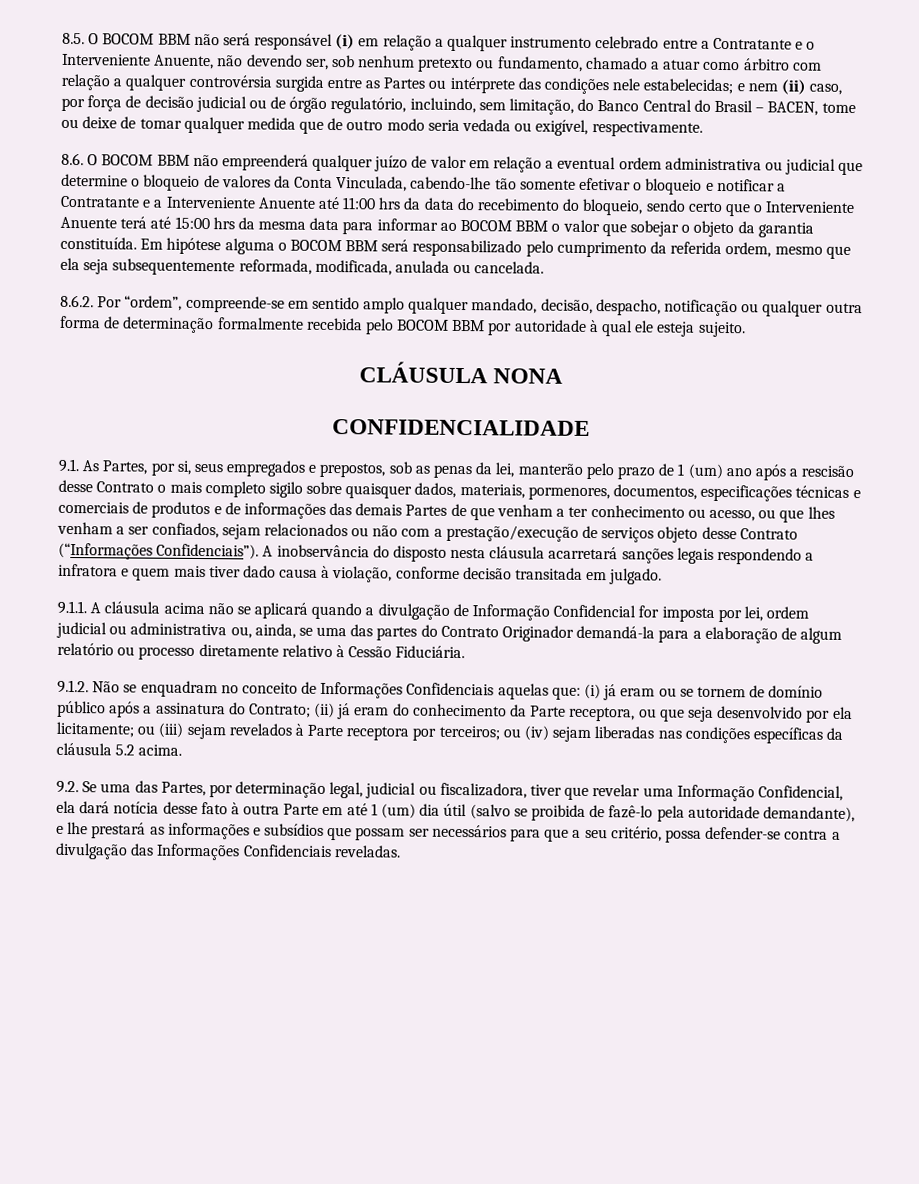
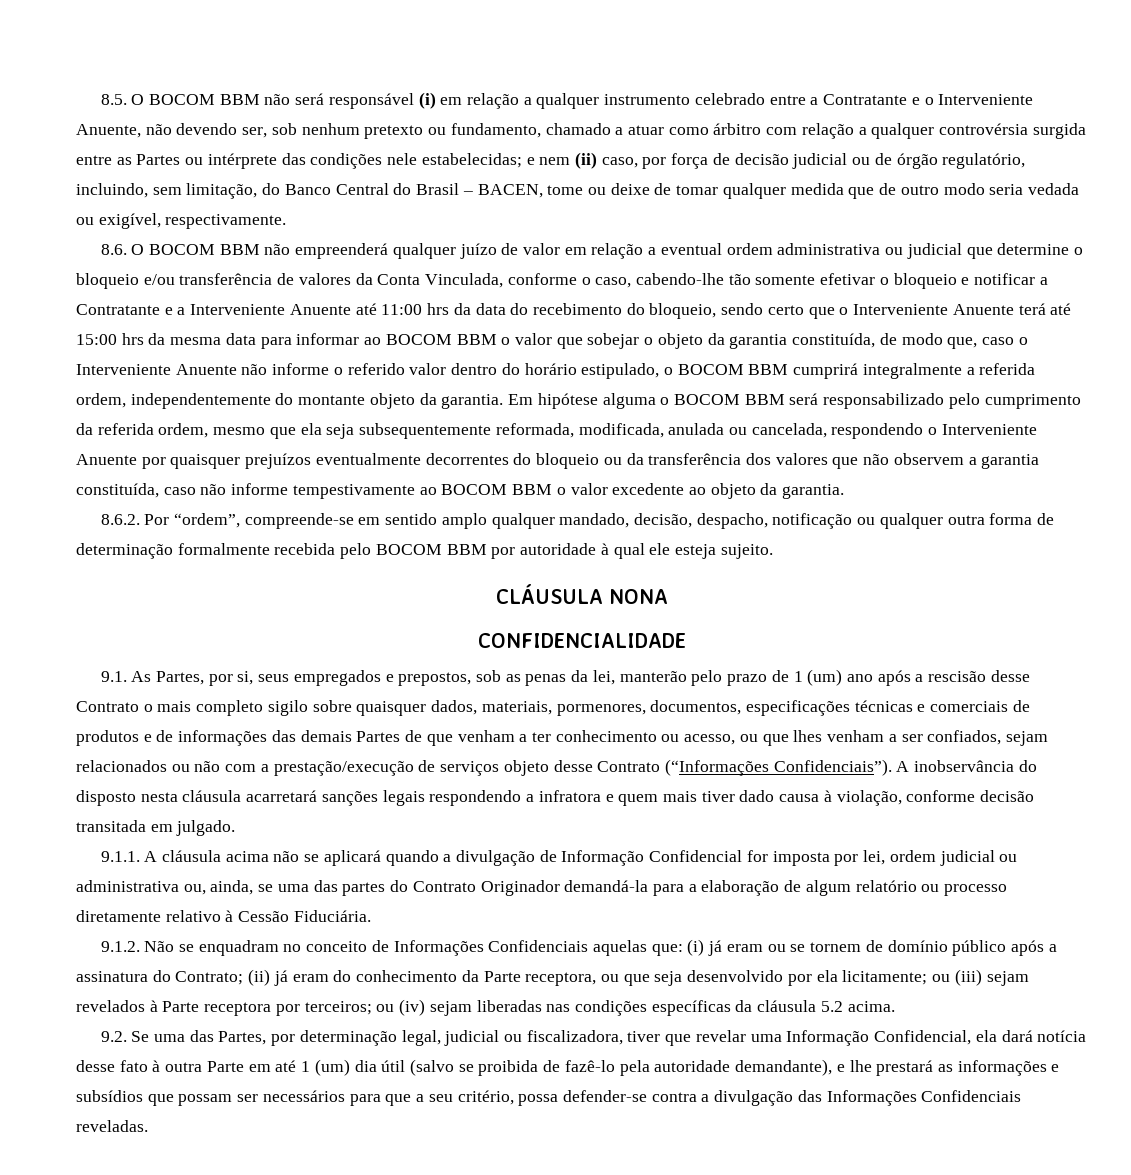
(201, 182) none -> [143,273,273,285] e/ou transferência
(408, 184) none -> [507,273,632,288] conforme o caso,
[60,236,137,250] constituída. -> [792,333,1028,349] [76,363,1036,379] [76,393,504,409] constituída, de modo que, caso o Interveniente Anuente não informe o referido valor dentro do horário estipulado, o BOCOM BBM cumprirá integralmente a referida ordem, independentemente do montante objeto da garantia.
[474,261,545,274] cancelada. -> [751,423,1037,439] [76,453,1040,469] [76,483,845,499] cancelada, respondendo o Interveniente Anuente por quaisquer prejuízos eventualmente decorrentes do bloqueio ou da transferência dos valores que não observem a garantia constituída, caso não informe tempestivamente ao BOCOM BBM o valor excedente ao objeto da garantia.

